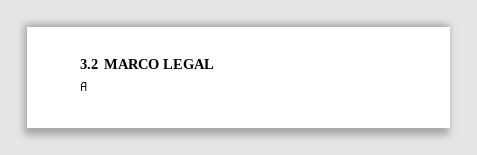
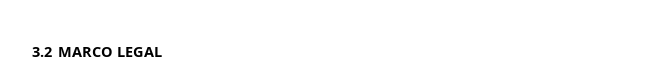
[80,82,87,91] // A -> (163, 52) none

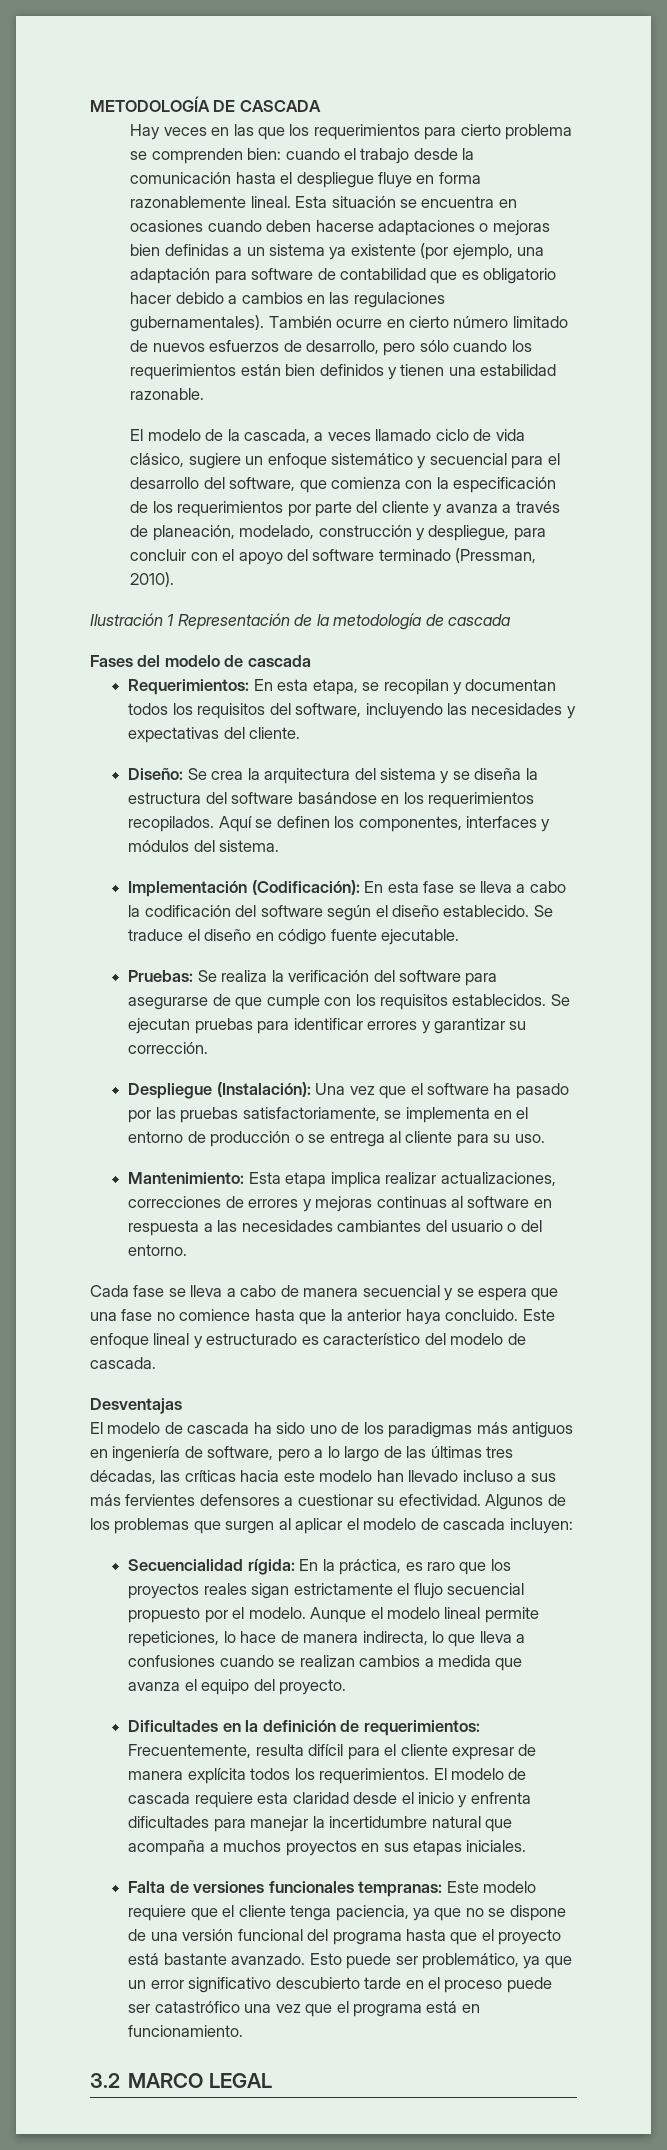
(32, 52) none -> [90,96,321,112] [130,124,573,140] [130,148,475,164] [130,172,481,188] [130,196,517,208] [130,220,550,236] [130,243,545,260] [130,268,557,284] [130,292,445,308] [130,315,568,332] [130,340,532,356] [130,364,557,380] [130,388,205,400] [130,429,525,443] [130,453,560,469] [130,477,557,493] [130,501,560,517] [130,525,546,541] [130,548,537,565] [130,572,175,587] [90,613,511,630] [90,655,311,667] [128,679,557,695] [128,703,576,719] [128,727,301,743] [128,767,538,784] [128,792,534,808] [128,816,551,832] [128,840,280,852] [128,880,566,897] [128,905,553,921] [128,929,459,945] [128,970,498,986] [128,994,570,1010] [128,1018,527,1034] [128,1042,209,1054] [128,1082,569,1099] [128,1107,529,1123] [128,1131,545,1147] [128,1172,556,1188] [128,1196,552,1212] [128,1220,542,1236] [128,1244,188,1256] [90,1285,559,1301] [90,1309,555,1325] [90,1333,526,1349] [90,1357,156,1369] [90,1398,182,1414] [90,1422,574,1438] [90,1446,514,1462] [90,1470,556,1484] [90,1494,566,1510] [90,1518,573,1534] [128,1559,511,1575] [128,1583,524,1599] [128,1607,539,1623] [128,1631,526,1647] [128,1655,523,1671] [128,1679,347,1695] [128,1720,480,1736] [128,1744,537,1760] [128,1768,527,1784] [128,1792,531,1808] [128,1816,512,1832] [128,1840,527,1856] [128,1881,536,1897] [128,1905,566,1921] [128,1929,562,1945] [128,1953,572,1969] [128,1977,552,1993] [128,2001,480,2017] [128,2025,244,2037] METODOLOGÍA DE CASCADA // Hay veces en las que los requerimientos para cierto problema se comprenden bien: cuando el trabajo desde la comunicación hasta el despliegue fluye en forma razonablemente lineal. Esta situación se encuentra en ocasiones cuando deben hacerse adaptaciones o mejoras bien definidas a un sistema ya existente (por ejemplo, una adaptación para software de contabilidad que es obligatorio hacer debido a cambios en las regulaciones gubernamentales). También ocurre en cierto número limitado de nuevos esfuerzos de desarrollo, pero sólo cuando los requerimientos están bien definidos y tienen una estabilidad razonable. // El modelo de la cascada, a veces llamado ciclo de vida clásico, sugiere un enfoque sistemático y secuencial para el desarrollo del software, que comienza con la especificación de los requerimientos por parte del cliente y avanza a través de planeación, modelado, construcción y despliegue, para concluir con el apoyo del software terminado (Pressman, 2010). // Ilustración 1 Representación de la metodología de cascada // Fases del modelo de cascada // Requerimientos: En esta etapa, se recopilan y documentan todos los requisitos del software, incluyendo las necesidades y expectativas del cliente. // Diseño: Se crea la arquitectura del sistema y se diseña la estructura del software basándose en los requerimientos recopilados. Aquí se definen los componentes, interfaces y módulos del sistema. // Implementación (Codificación): En esta fase se lleva a cabo la codificación del software según el diseño establecido. Se traduce el diseño en código fuente ejecutable. // Pruebas: Se realiza la verificación del software para asegurarse de que cumple con los requisitos establecidos. Se ejecutan pruebas para identificar errores y garantizar su corrección. // Despliegue (Instalación): Una vez que el software ha pasado por las pruebas satisfactoriamente, se implementa en el entorno de producción o se entrega al cliente para su uso. // Mantenimiento: Esta etapa implica realizar actualizaciones, correcciones de errores y mejoras continuas al software en respuesta a las necesidades cambiantes del usuario o del entorno. // Cada fase se lleva a cabo de manera secuencial y se espera que una fase no comience hasta que la anterior haya concluido. Este enfoque lineal y estructurado es característico del modelo de cascada. // Desventajas // El modelo de cascada ha sido uno de los paradigmas más antiguos en ingeniería de software, pero a lo largo de las últimas tres décadas, las críticas hacia este modelo han llevado incluso a sus más fervientes defensores a cuestionar su efectividad. Algunos de los problemas que surgen al aplicar el modelo de cascada incluyen: // Secuencialidad rígida: En la práctica, es raro que los proyectos reales sigan estrictamente el flujo secuencial propuesto por el modelo. Aunque el modelo lineal permite repeticiones, lo hace de manera indirecta, lo que lleva a confusiones cuando se realizan cambios a medida que avanza el equipo del proyecto. // Dificultades en la definición de requerimientos: Frecuentemente, resulta difícil para el cliente expresar de manera explícita todos los requerimientos. El modelo de cascada requiere esta claridad desde el inicio y enfrenta dificultades para manejar la incertidumbre natural que acompaña a muchos proyectos en sus etapas iniciales. // Falta de versiones funcionales tempranas: Este modelo requiere que el cliente tenga paciencia, ya que no se dispone de una versión funcional del programa hasta que el proyecto está bastante avanzado. Esto puede ser problemático, ya que un error significativo descubierto tarde en el proceso puede ser catastrófico una vez que el programa está en funcionamiento. //

